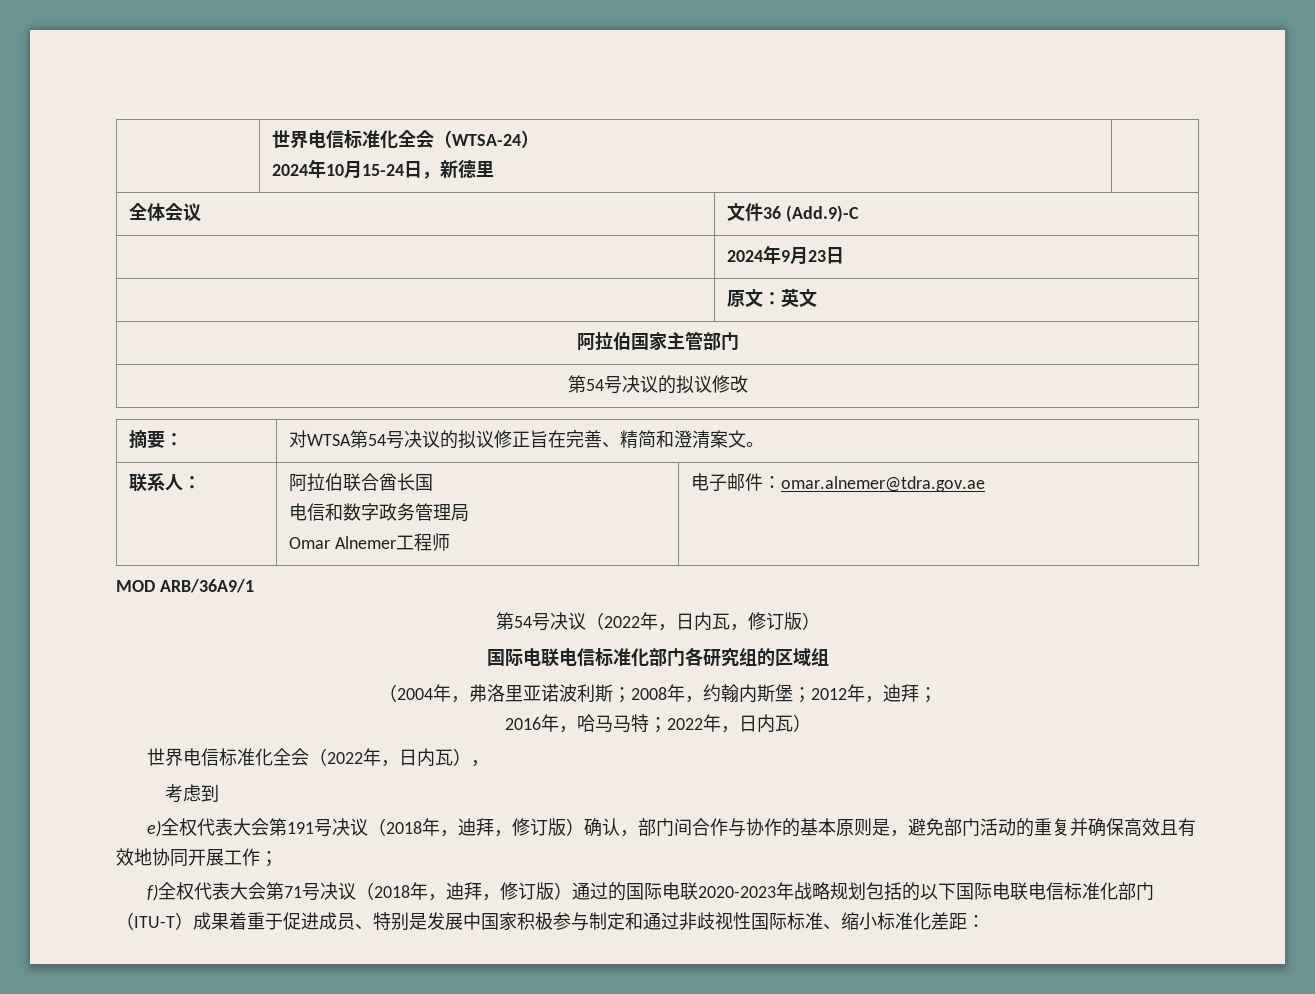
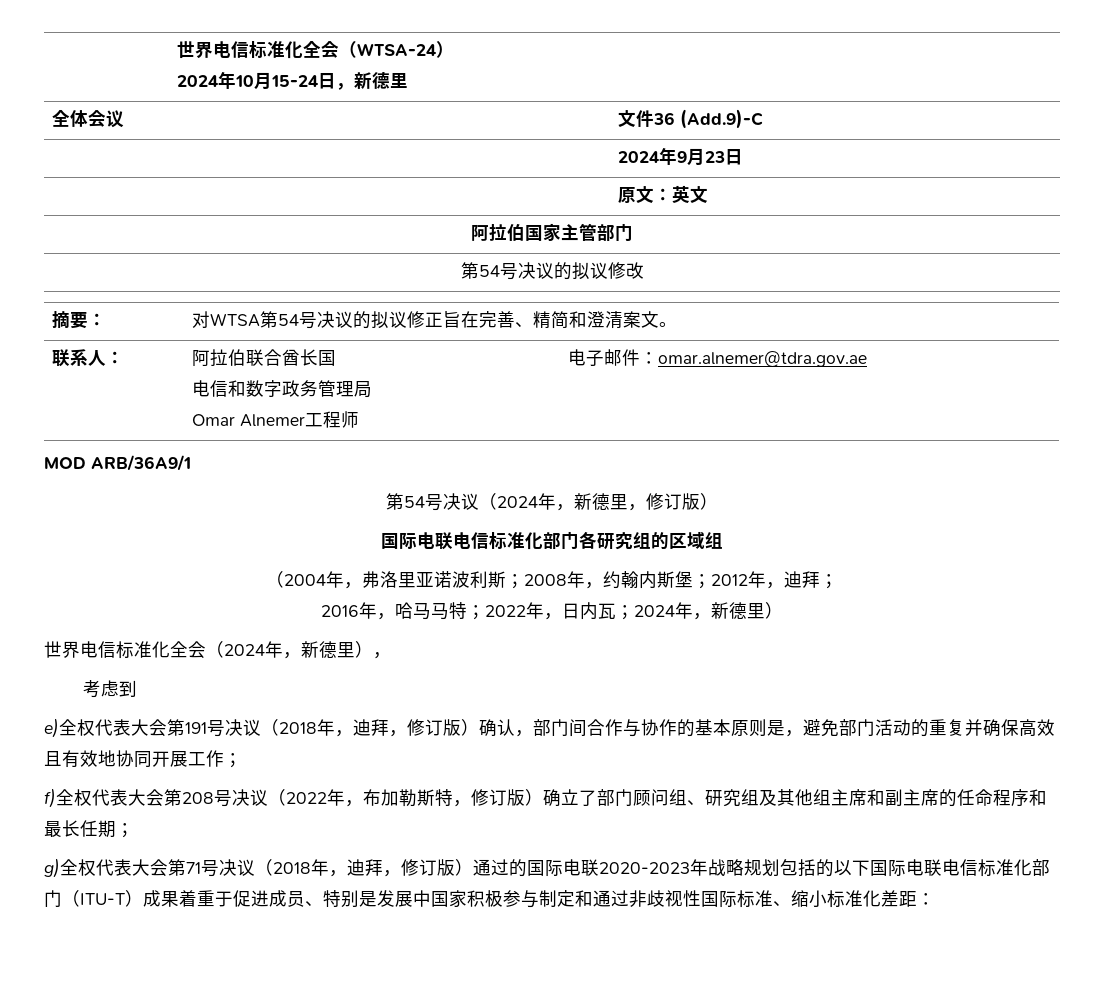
[603,612,730,631] 2022年，日内瓦 -> [497,493,628,511] 2024年，新德里
(793, 723) none -> [616,602,765,620] ；2024年，新德里
[327,748,454,767] 2022年，日内瓦 -> [224,641,355,659] 2024年，新德里
(285, 891) none -> [182,789,1047,807] [44,820,134,838] [44,858,186,878] 208号决议（2022年，布加勒斯特，修订版）确立了部门顾问组、研究组及其他组主席和副主席的任命程序和最长任期； // g)全权代表大会第

